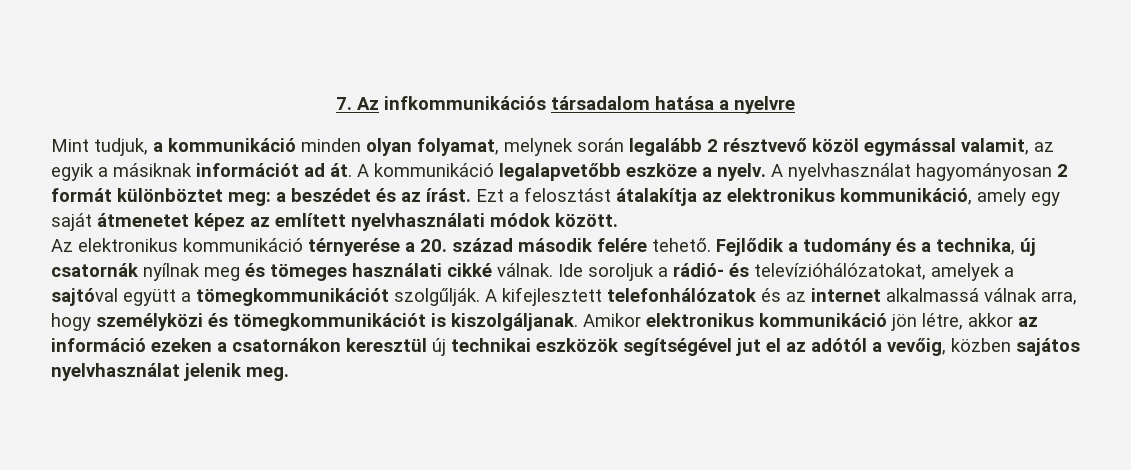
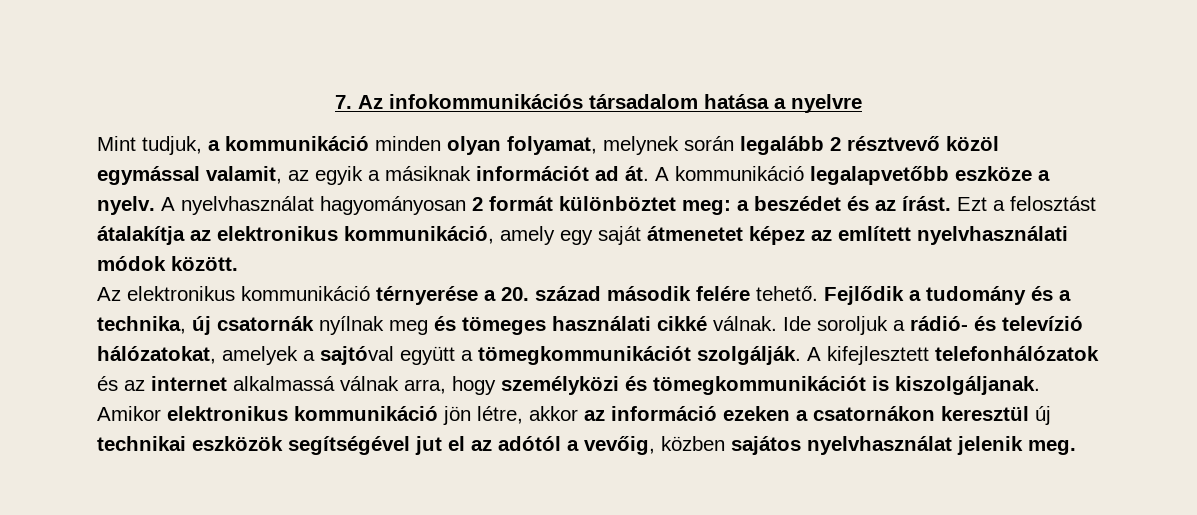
[384,96,546,110] infkommunikációs -> [389,94,583,109] infokommunikációs
[754,263,926,280] televízióhálózatokat, -> [1002,316,1083,331] [97,346,216,364] televízió hálózatokat,
[394,288,480,306] szolgűlják. -> [697,346,801,365] szolgálják.

